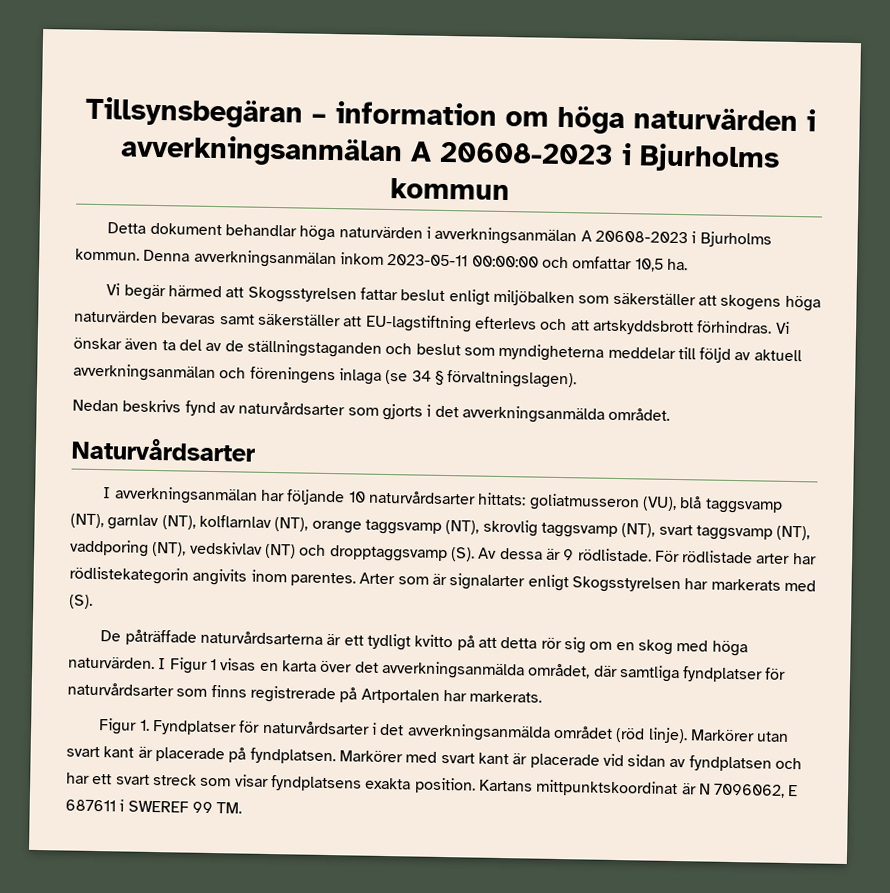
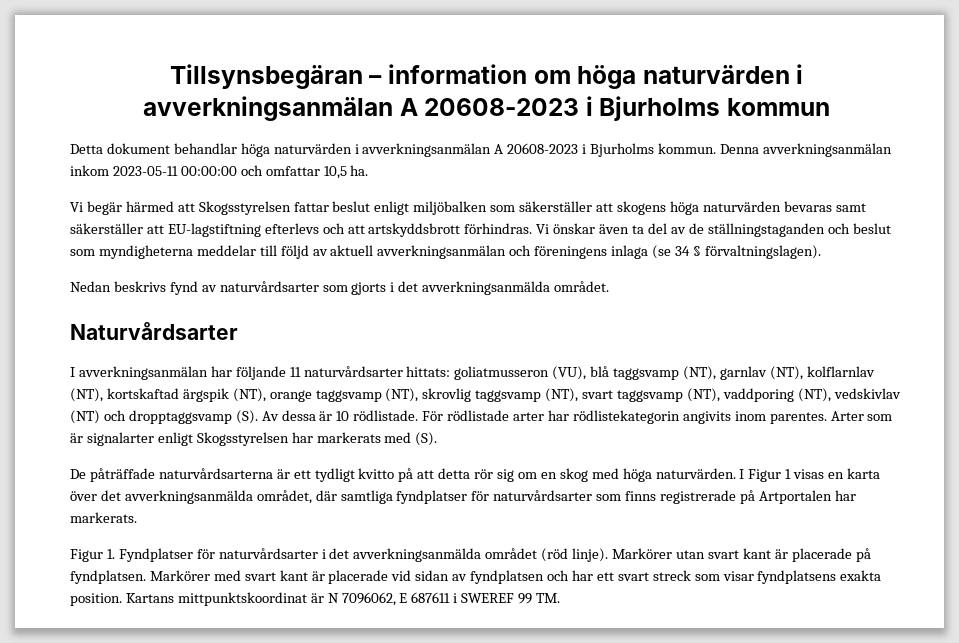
[348,491,366,503] 10 -> [289,367,301,377] 11
(309, 524) none -> [106,388,266,402] kortskaftad ärgspik (NT),
[563,549,575,561] 9 -> [336,411,350,421] 10

